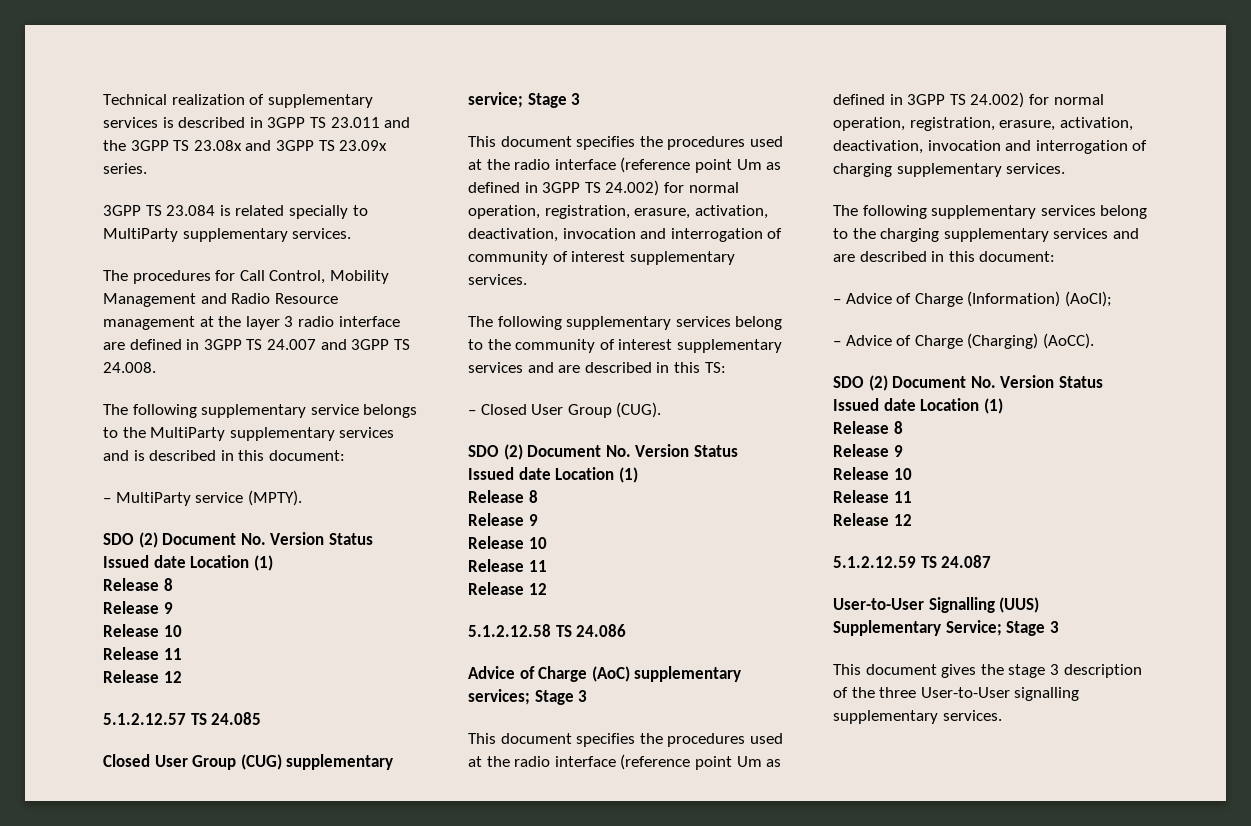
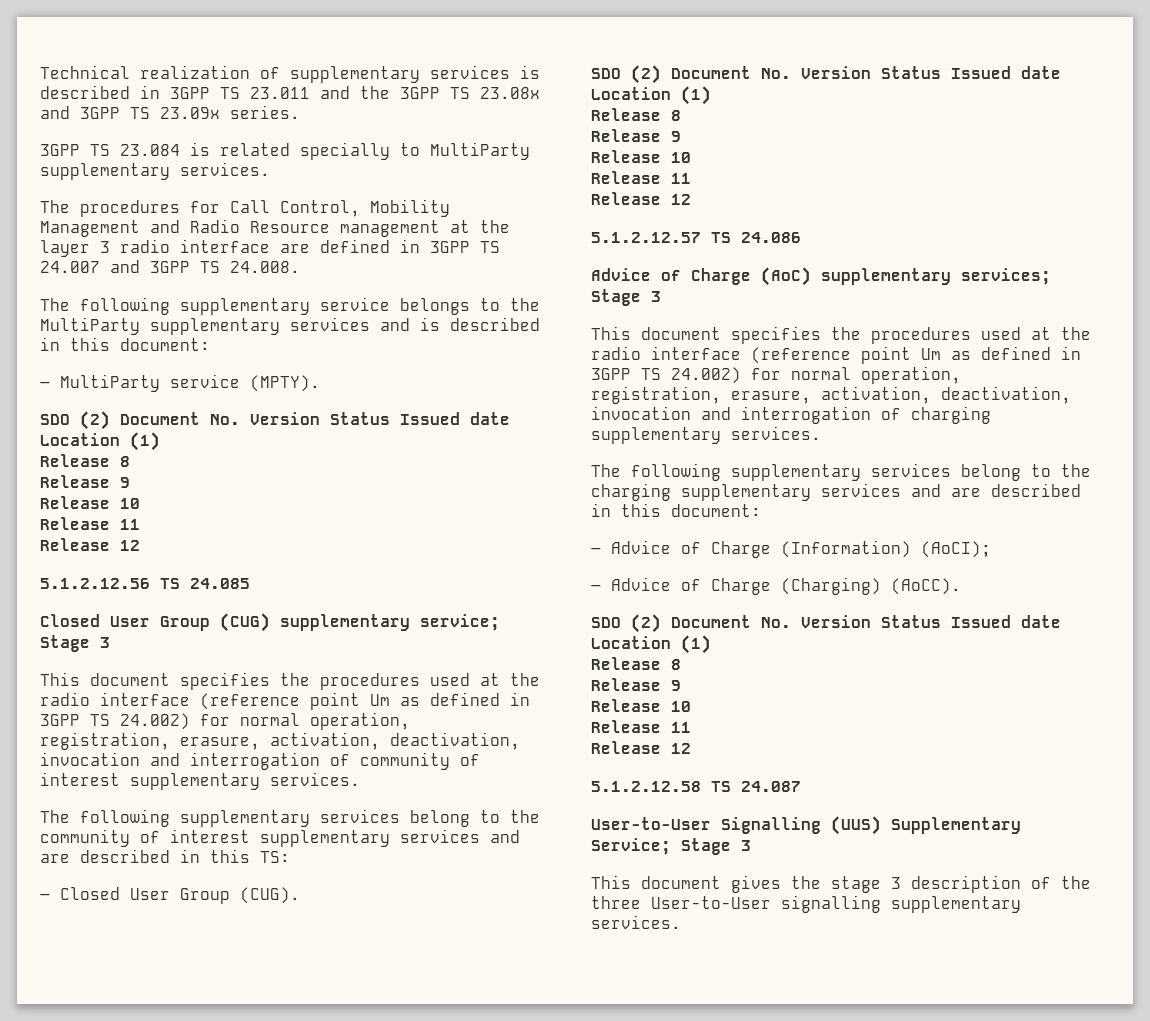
[103,713,186,725] 5.1.2.12.57 -> [40,578,150,589] 5.1.2.12.56
[468,624,551,637] 5.1.2.12.58 -> [591,232,701,243] 5.1.2.12.57
[833,556,916,568] 5.1.2.12.59 -> [591,781,701,792] 5.1.2.12.58

